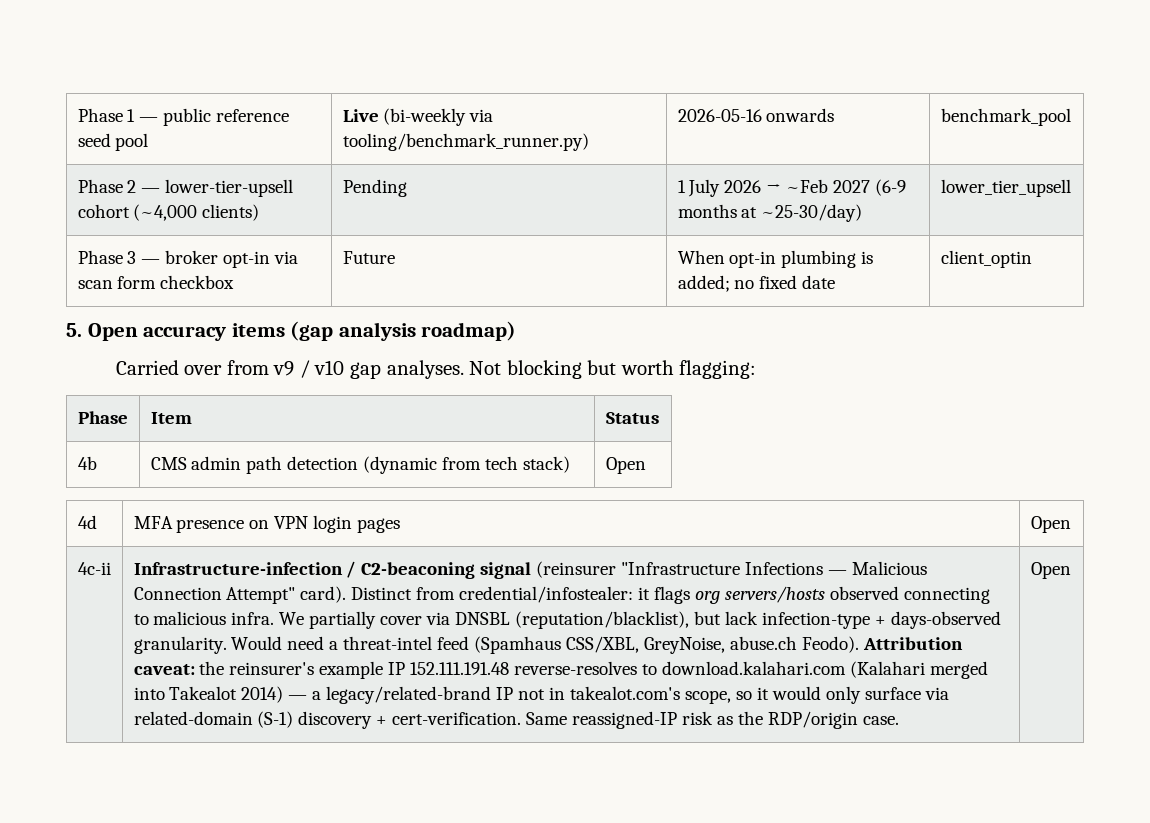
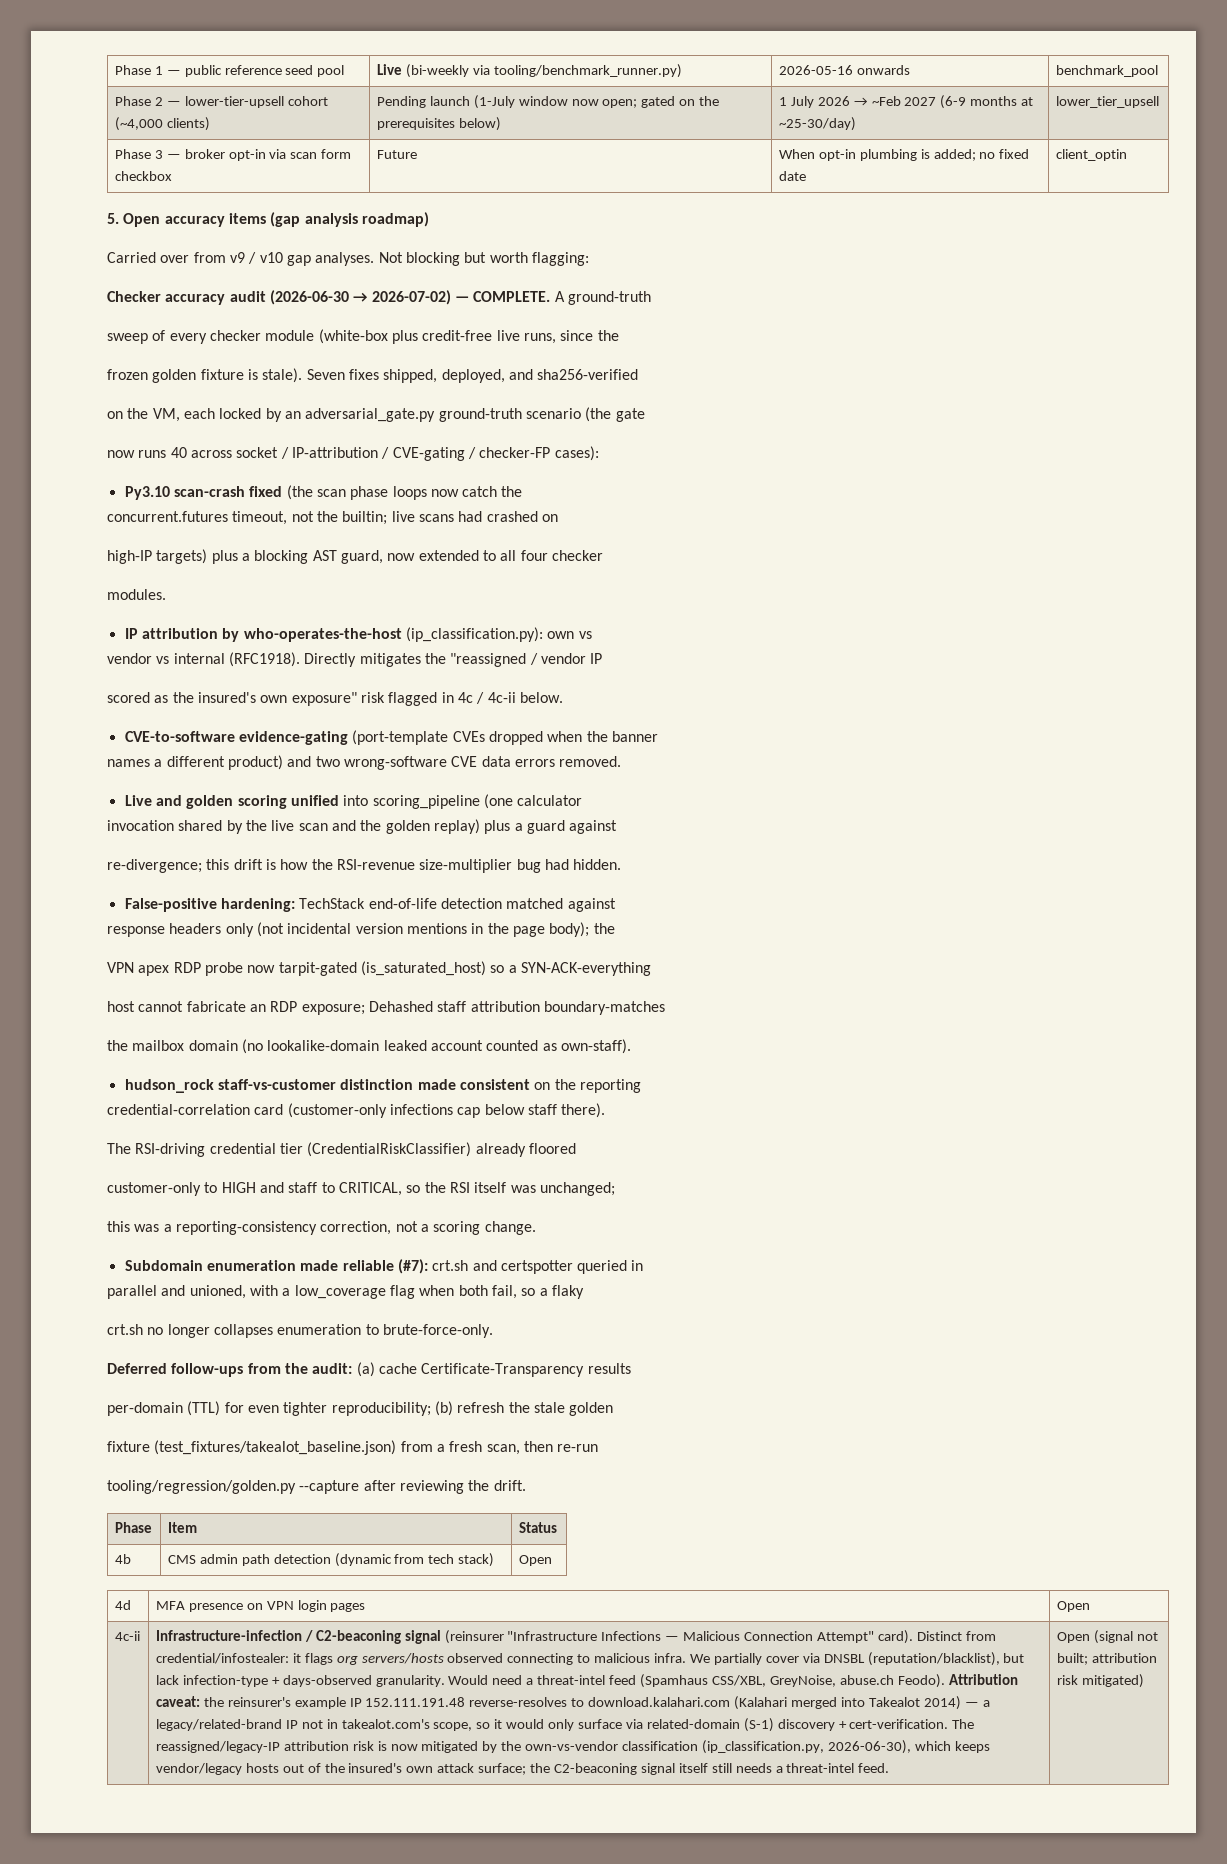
(407, 188) none -> [429,95,720,109] [376,117,501,131] launch (1-July window now open; gated on the prerequisites below)
(757, 369) none -> [107,290,651,305] [107,329,619,344] [107,368,639,383] [107,407,645,422] [107,446,599,461] [124,485,523,500] [107,511,558,525] [107,549,603,564] [107,589,166,600] [124,627,592,642] [107,652,603,667] [107,692,563,706] [124,730,658,745] [107,755,622,770] [124,794,583,809] [107,819,618,834] [107,859,622,873] [124,898,616,912] [107,922,615,937] [107,961,651,976] [107,1001,665,1015] [107,1039,631,1054] [124,1079,641,1093] [107,1103,606,1118] [107,1142,576,1157] [107,1182,615,1196] [107,1221,536,1235] [124,1259,644,1274] [107,1285,584,1299] [107,1324,493,1338] [107,1362,631,1377] [107,1401,614,1416] [107,1440,599,1455] [107,1480,526,1494] // Checker accuracy audit (2026-06-30 → 2026-07-02) — COMPLETE. A ground-truth // sweep of every checker module (white-box plus credit-free live runs, since the // frozen golden fixture is stale). Seven fixes shipped, deployed, and sha256-verified // on the VM, each locked by an adversarial_gate.py ground-truth scenario (the gate // now runs 40 across socket / IP-attribution / CVE-gating / checker-FP cases): // Py3.10 scan-crash fixed (the scan phase loops now catch the // concurrent.futures timeout, not the builtin; live scans had crashed on // high-IP targets) plus a blocking AST guard, now extended to all four checker // modules. // IP attribution by who-operates-the-host (ip_classification.py): own vs // vendor vs internal (RFC1918). Directly mitigates the "reassigned / vendor IP // scored as the insured's own exposure" risk flagged in 4c / 4c-ii below. // CVE-to-software evidence-gating (port-template CVEs dropped when the banner // names a different product) and two wrong-software CVE data errors removed. // Live and golden scoring unified into scoring_pipeline (one calculator // invocation shared by the live scan and the golden replay) plus a guard against // re-divergence; this drift is how the RSI-revenue size-multiplier bug had hidden. // False-positive hardening: TechStack end-of-life detection matched against // response headers only (not incidental version mentions in the page body); the // VPN apex RDP probe now tarpit-gated (is_saturated_host) so a SYN-ACK-everything // host cannot fabricate an RDP exposure; Dehashed staff attribution boundary-matches // the mailbox domain (no lookalike-domain leaked account counted as own-staff). // hudson_rock staff-vs-customer distinction made consistent on the reporting // credential-correlation card (customer-only infections cap below staff there). // The RSI-driving credential tier (CredentialRiskClassifier) already floored // customer-only to HIGH and staff to CRITICAL, so the RSI itself was unchanged; // this was a reporting-consistency correction, not a scoring change. // Subdomain enumeration made reliable (#7): crt.sh and certspotter queried in // parallel and unioned, with a low_coverage flag when both fail, so a flaky // crt.sh no longer collapses enumeration to brute-force-only. // Deferred follow-ups from the audit: (a) cache Certificate-Transparency results // per-domain (TTL) for even tighter reproducibility; (b) refresh the stale golden // fixture (test_fixtures/takealot_baseline.json) from a fresh scan, then re-run // tooling/regression/golden.py --capture after reviewing the drift.
[526,711,900,729] [1030,562,1071,579] Same reassigned-IP risk as the RDP/origin case. | Open -> [952,1719,975,1729] [155,1740,990,1754] [155,1763,890,1775] [1056,1630,1158,1644] [1056,1653,1157,1665] [1056,1674,1144,1688] The reassigned/legacy-IP attribution risk is now mitigated by the own-vs-vendor classification (ip_classification.py, 2026-06-30), which keeps vendor/legacy hosts out of the insured's own attack surface; the C2-beaconing signal itself still needs a threat-intel feed. | Open (signal not built; attribution risk mitigated)

